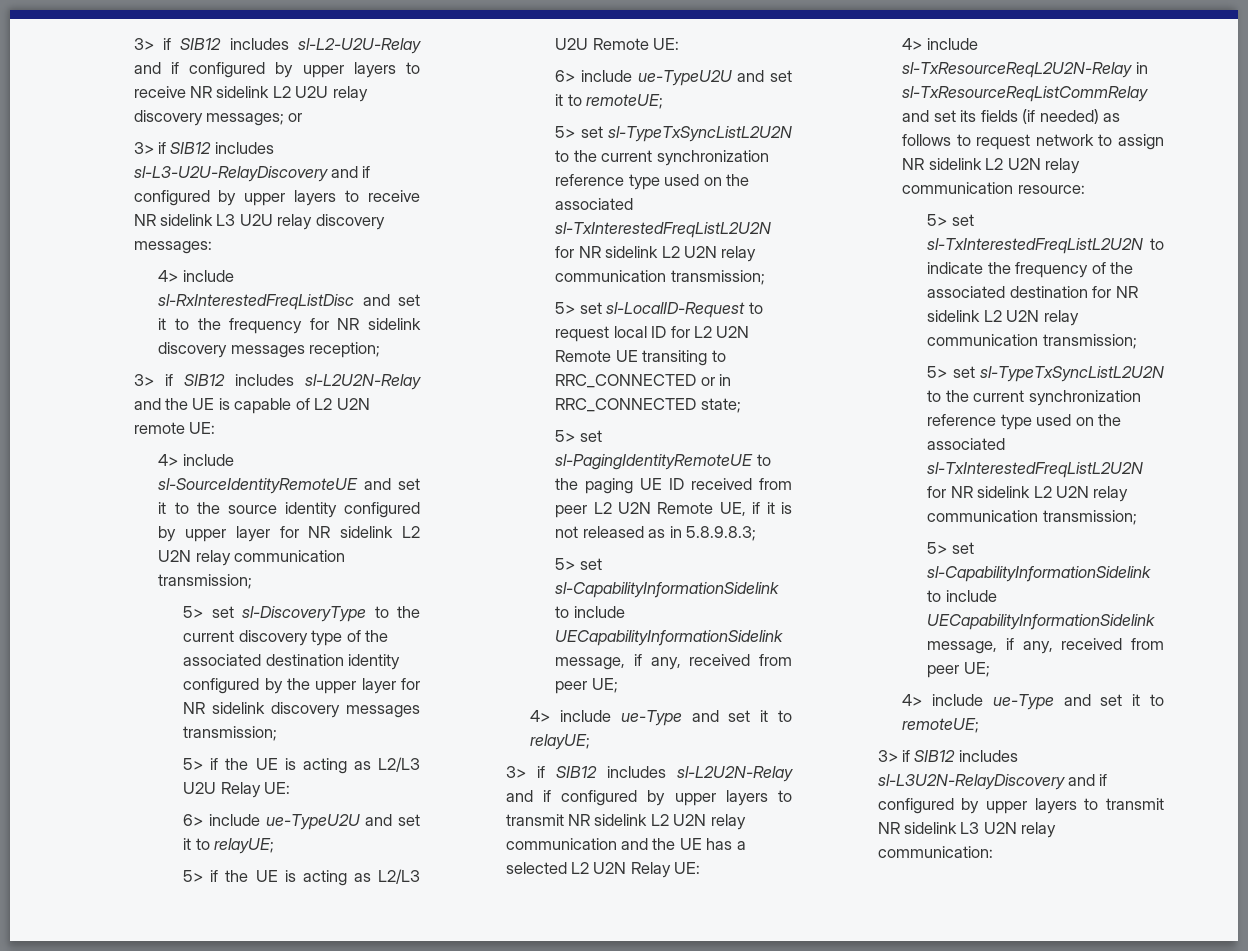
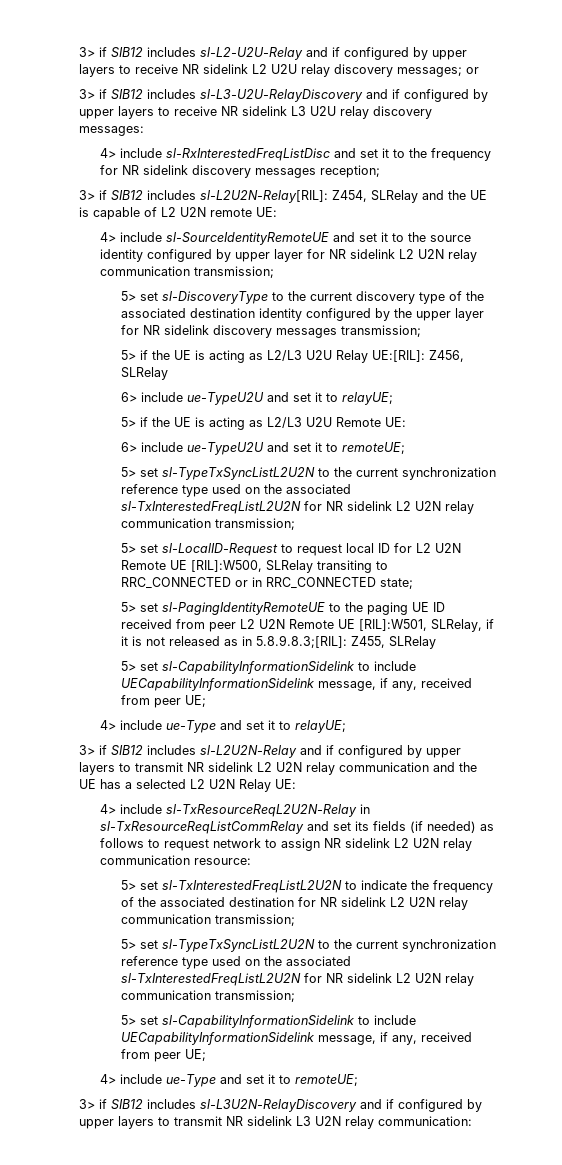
[305,374,421,390] sl-L2U2N-Relay -> [199,190,418,203] sl-L2U2N-Relay[RIL]: Z454, SLRelay
[264,782,291,794] UE: -> [372,350,465,362] [121,367,169,380] UE:[RIL]: Z456, SLRelay
(638, 356) none -> [191,560,314,573] [RIL]:W500, SLRelay
[719,502,746,516] UE, -> [338,619,483,632] UE [RIL]:W501, SLRelay,
[685,526,756,541] 5.8.9.8.3; -> [256,635,437,649] 5.8.9.8.3;[RIL]: Z455, SLRelay

